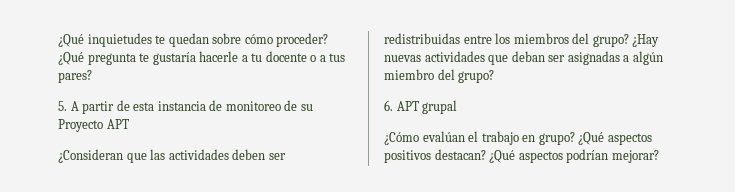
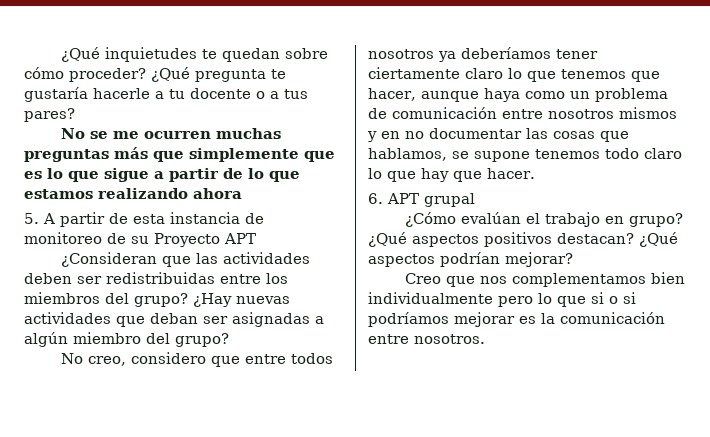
(92, 76) none -> [61,128,282,139] [24,147,335,162] [24,168,300,182] [24,188,242,199] // No se me ocurren muchas preguntas más que simplemente que es lo que sigue a partir de lo que estamos realizando ahora
(495, 76) none -> [61,352,334,367] [368,47,598,62] [368,67,660,82] [368,88,668,102] [368,107,677,119] [367,128,629,142] [368,148,682,162] [368,168,535,182] // No creo, considero que entre todos nosotros ya deberíamos tener ciertamente claro lo que tenemos que hacer, aunque haya como un problema de comunicación entre nosotros mismos y en no documentar las cosas que hablamos, se supone tenemos todo claro lo que hay que hacer.
(659, 156) none -> [405,272,686,287] [368,292,636,307] [368,312,665,327] [368,334,485,344] // Creo que nos complementamos bien individualmente pero lo que si o si podríamos mejorar es la comunicación entre nosotros.

